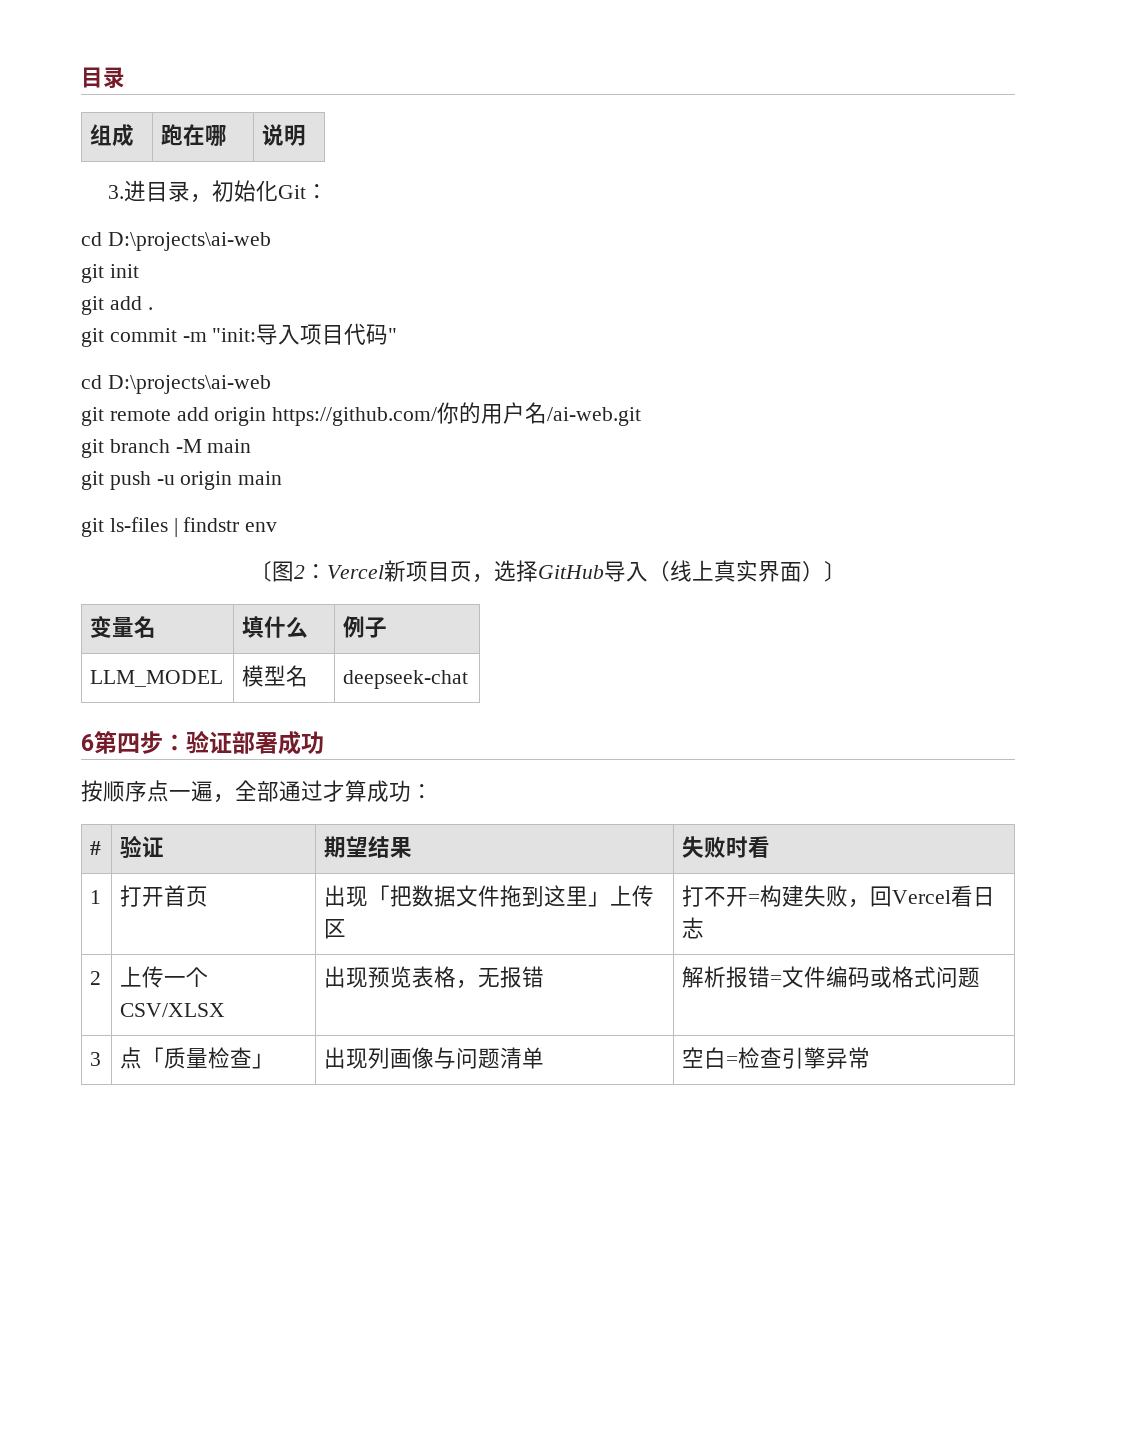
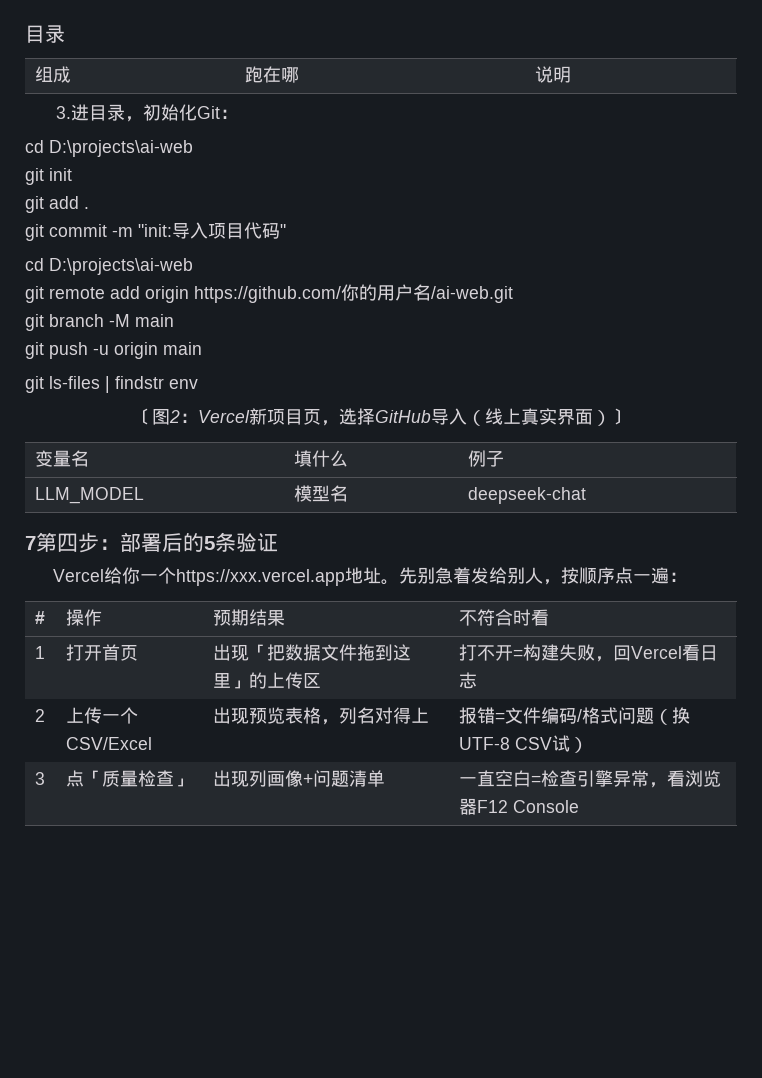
[81,734,94,751] 6 -> [25,536,36,550] 7
[186,730,324,755] [81,780,411,803] 验证部署成功 // 按顺序点一遍，全部通过才算成功 -> [120,532,278,552] [53,567,670,586] 部署后的5条验证 // Vercel给你一个https://xxx.vercel.app地址。先别急着发给别人，按顺序点一遍
[120,835,165,858] [324,836,369,858] 验证 | 期望 -> [66,609,103,626] [213,609,250,626] 操作 | 预期
[682,836,727,858] 失败 -> [459,609,514,626] 不符合
(611, 899) none -> [249,672,268,689] 的
[120,1003,226,1017] CSV/XLSX -> [66,737,153,750] CSV/Excel
[478,966,545,988] [682,966,727,988] 无报错 | 解析 -> [339,707,430,724] 列名对得上 |
[870,966,893,988] 或 -> [577,709,583,722] /
(981, 977) none -> [654,707,691,725] [459,735,589,753] （换UTF-8 CSV试）
[434,1047,457,1069] 与 -> [303,774,314,785] +
(545, 1058) none -> [459,770,496,787] 一直
(871, 1058) none -> [649,770,722,788] [459,798,580,815] ，看浏览器F12 Console

